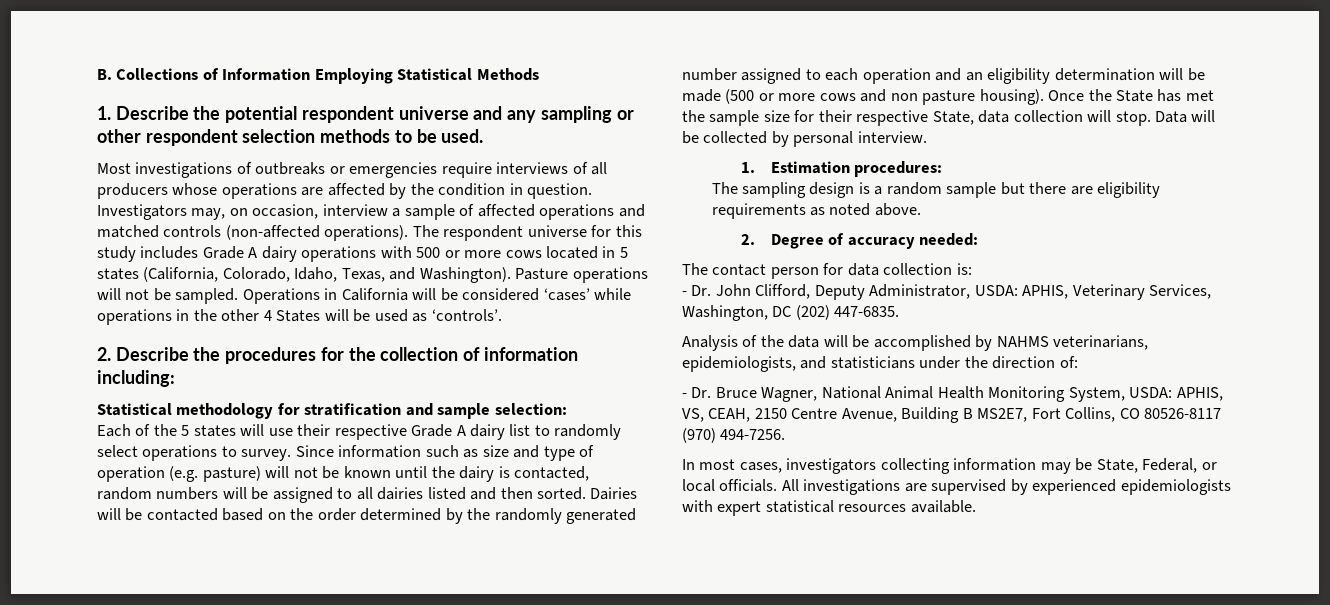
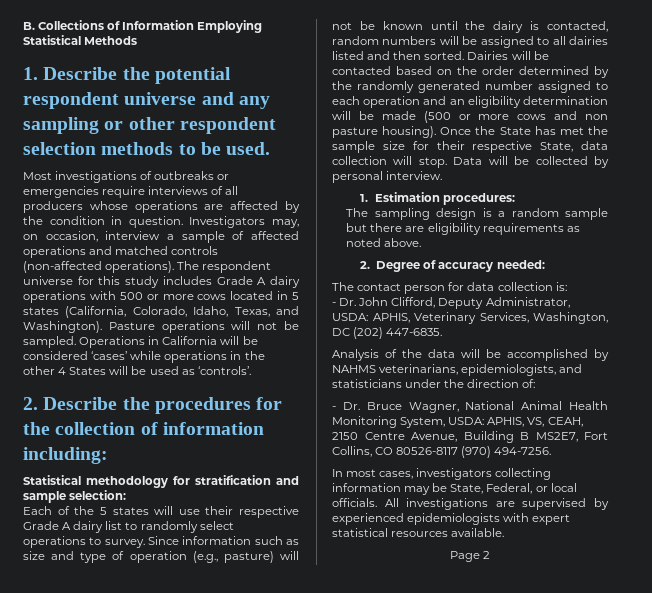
[169,466,199,482] (e.g. -> [192,551,218,563] (e.g.,
(976, 506) none -> [449,551,491,562] // Page 2

